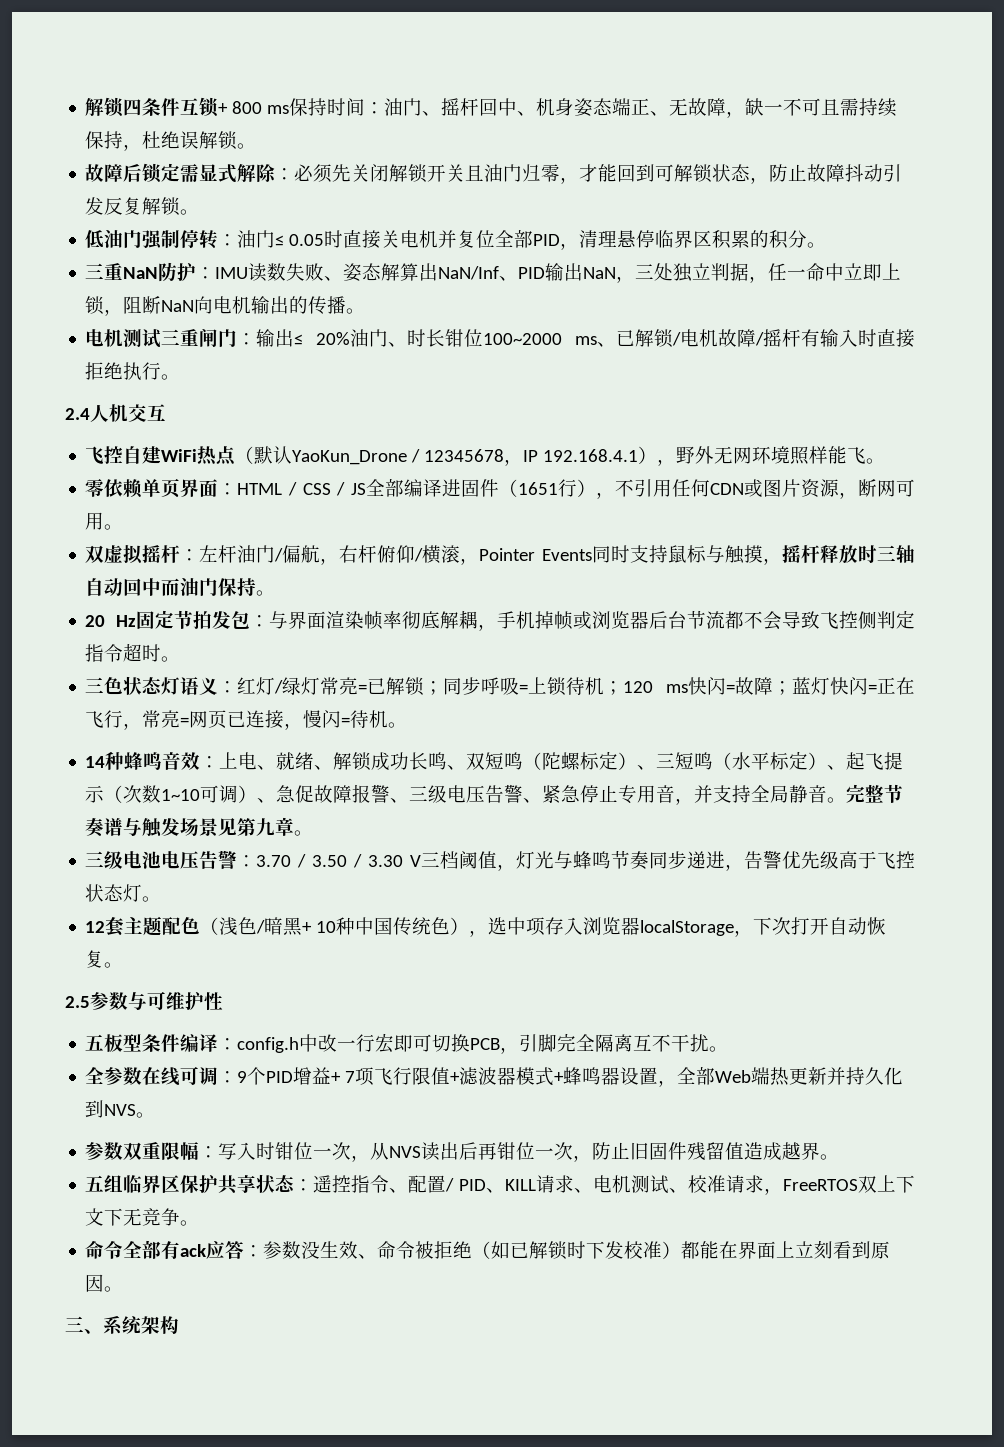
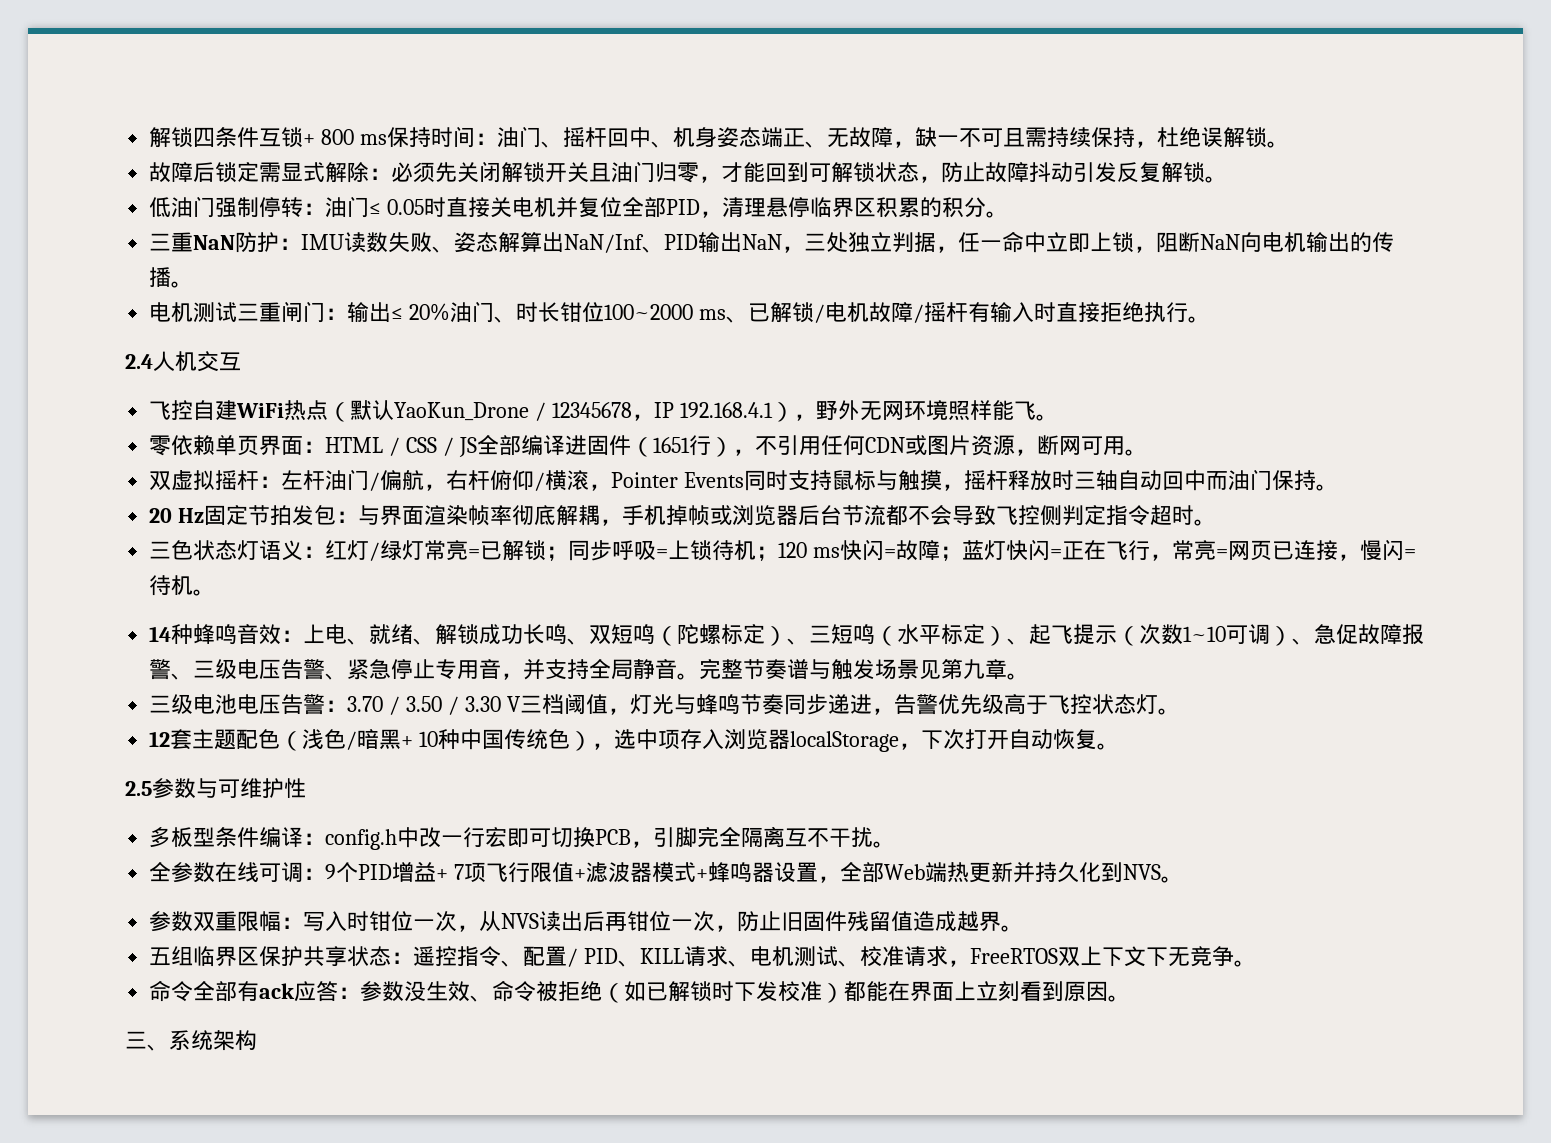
[85,1034,105,1051] 五 -> [149,827,172,848] 多

